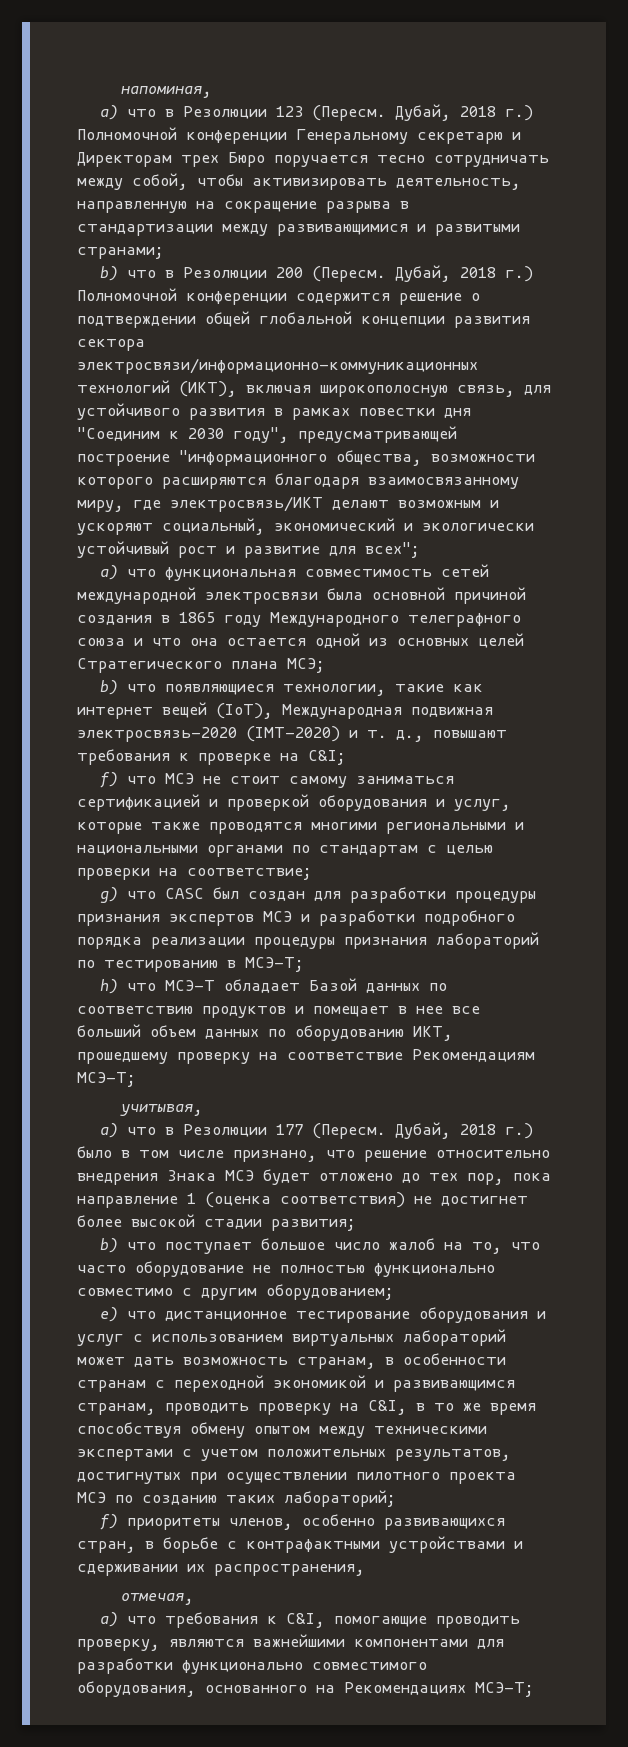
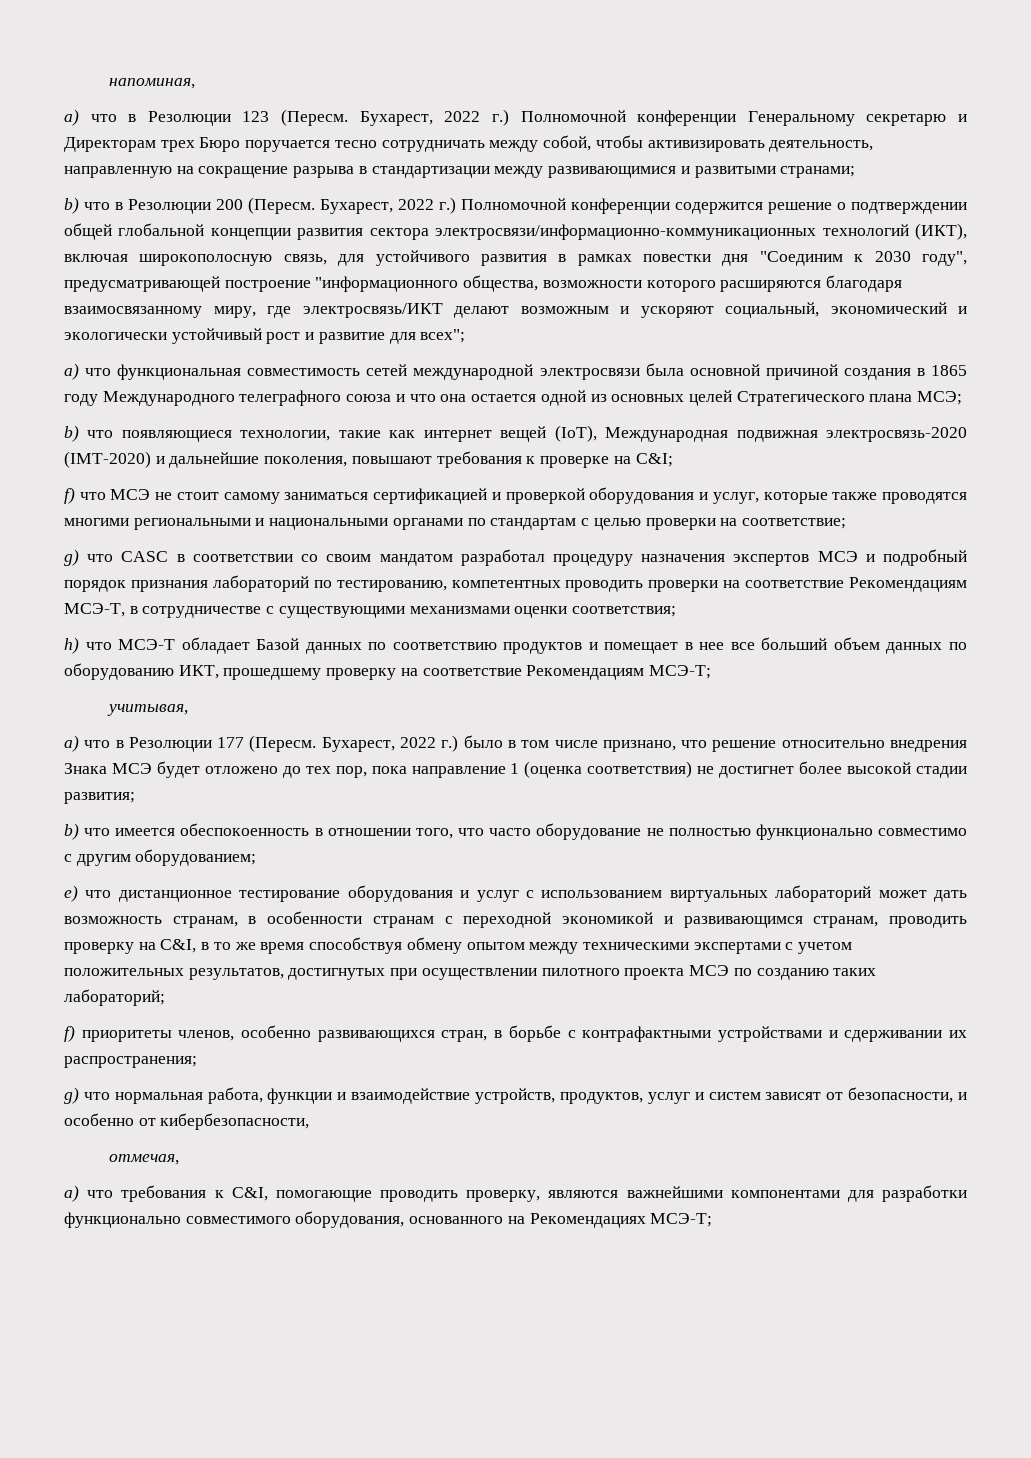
[395,104,497,121] Дубай, 2018 -> [359,111,481,126] Бухарест, 2022
[395,265,497,282] Дубай, 2018 -> [320,199,434,214] Бухарест, 2022
[367,730,424,742] т. д., -> [169,452,348,468] дальнейшие поколения,
[213,887,537,903] [77,910,515,926] [77,932,539,949] [77,957,304,972] был создан для разработки процедуры признания экспертов МСЭ и разработки подробного порядка реализации процедуры признания лабораторий по тестированию в МСЭ-Т; -> [176,549,967,566] [64,575,967,592] [64,603,677,618] в соответствии со своим мандатом разработал процедуру назначения экспертов МСЭ и подробный порядок признания лабораторий по тестированию, компетентных проводить проверки на соответствие Рекомендациям МСЭ-T, в сотрудничестве с существующими механизмами оценки соответствия;
[395,1122,497,1139] Дубай, 2018 -> [321,737,437,752] Бухарест, 2022
[165,1238,503,1254] поступает большое число жалоб на то, -> [115,823,453,839] имеется обеспокоенность в отношении того,
[214,1564,365,1576] распространения, -> [64,1056,197,1068] [64,1087,968,1104] [64,1113,310,1130] распространения; // g) что нормальная работа, функции и взаимодействие устройств, продуктов, услуг и систем зависят от безопасности, и особенно от кибербезопасности,

